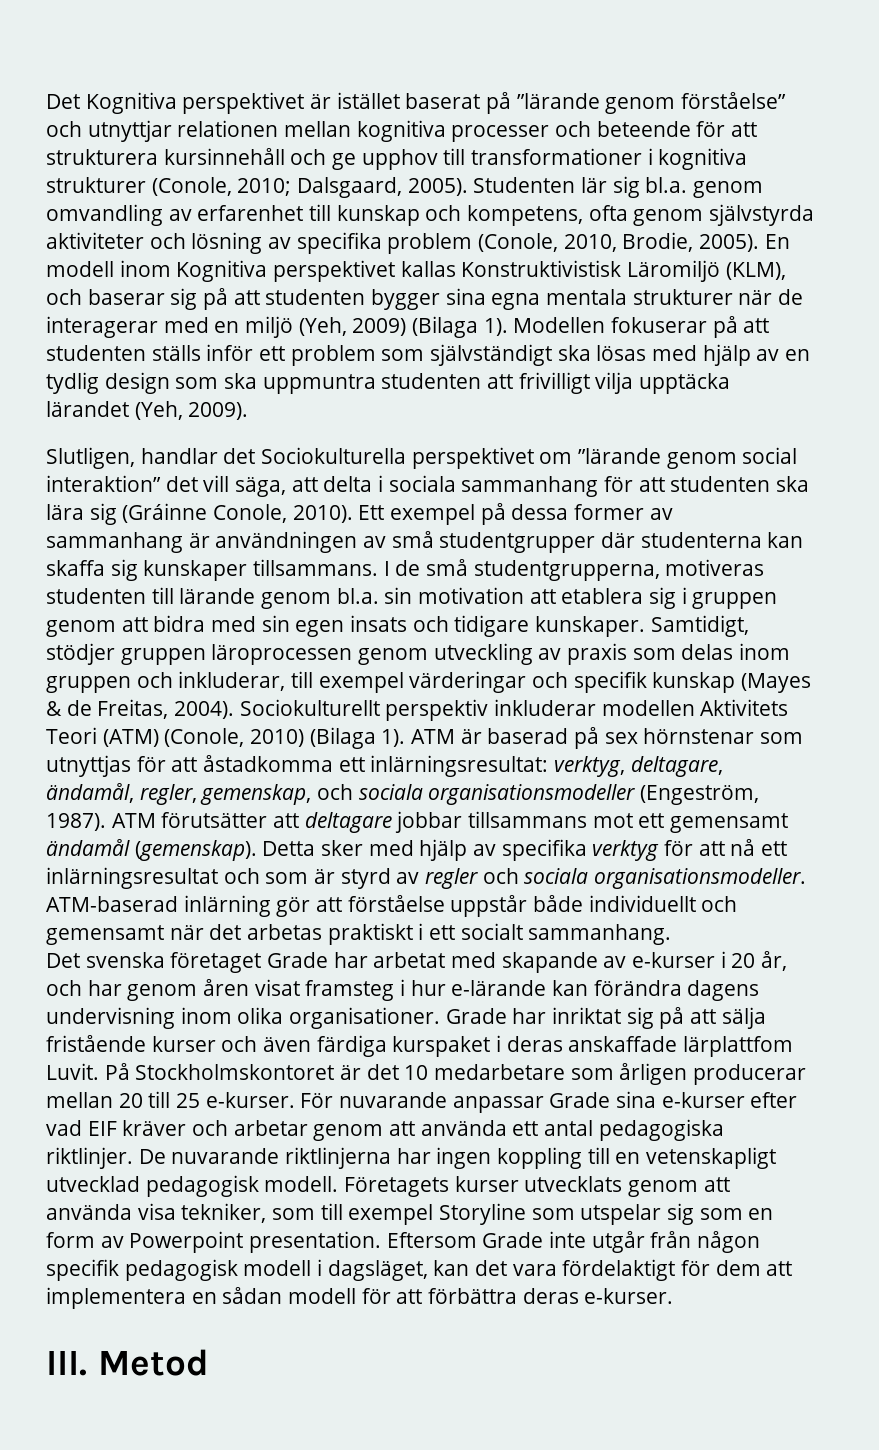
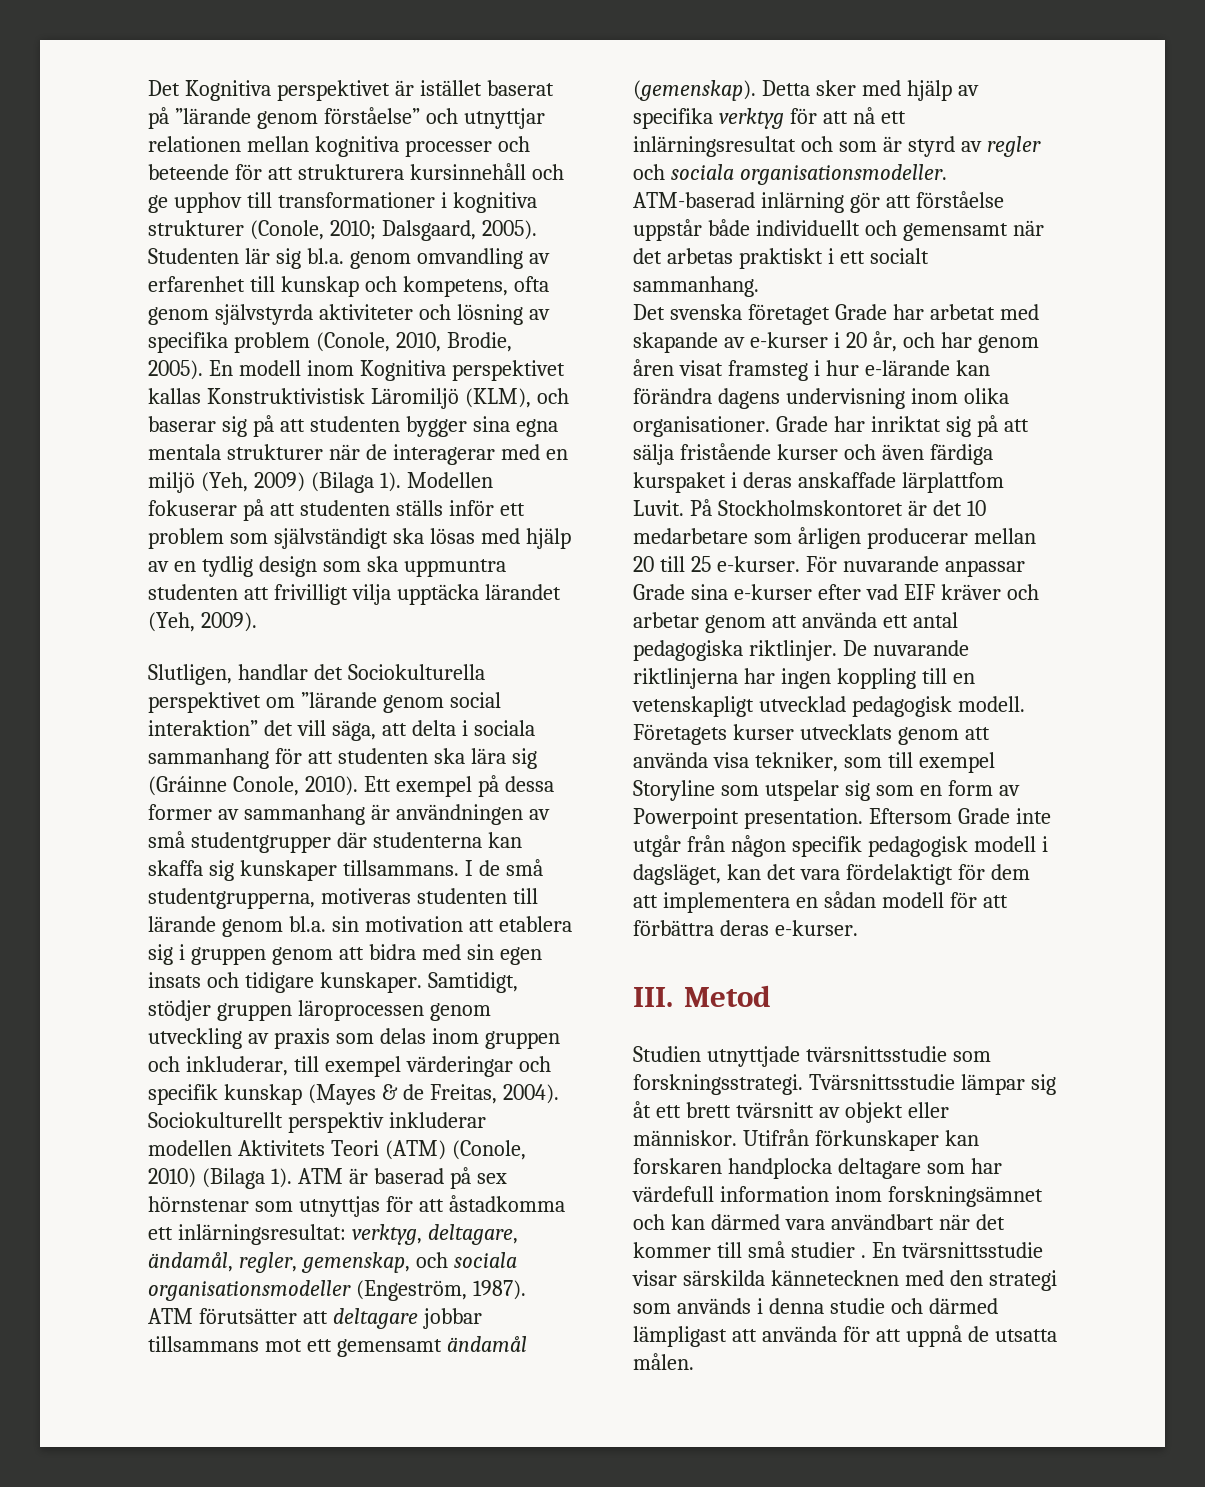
(209, 1362) none -> [633,1046,991,1067] [633,1074,1056,1095] [633,1101,949,1123] [633,1129,979,1151] [633,1158,1002,1179] [632,1186,1043,1207] [633,1214,1005,1230] [633,1241,1043,1258] [632,1270,1057,1291] [633,1298,998,1314] [633,1325,1057,1347] [633,1353,694,1370] // Studien utnyttjade tvärsnittsstudie som forskningsstrategi. Tvärsnittsstudie lämpar sig åt ett brett tvärsnitt av objekt eller människor. Utifrån förkunskaper kan forskaren handplocka deltagare som har värdefull information inom forskningsämnet och kan därmed vara användbart när det kommer till små studier . En tvärsnittsstudie visar särskilda kännetecknen med den strategi som används i denna studie och därmed lämpligast att använda för att uppnå de utsatta målen.

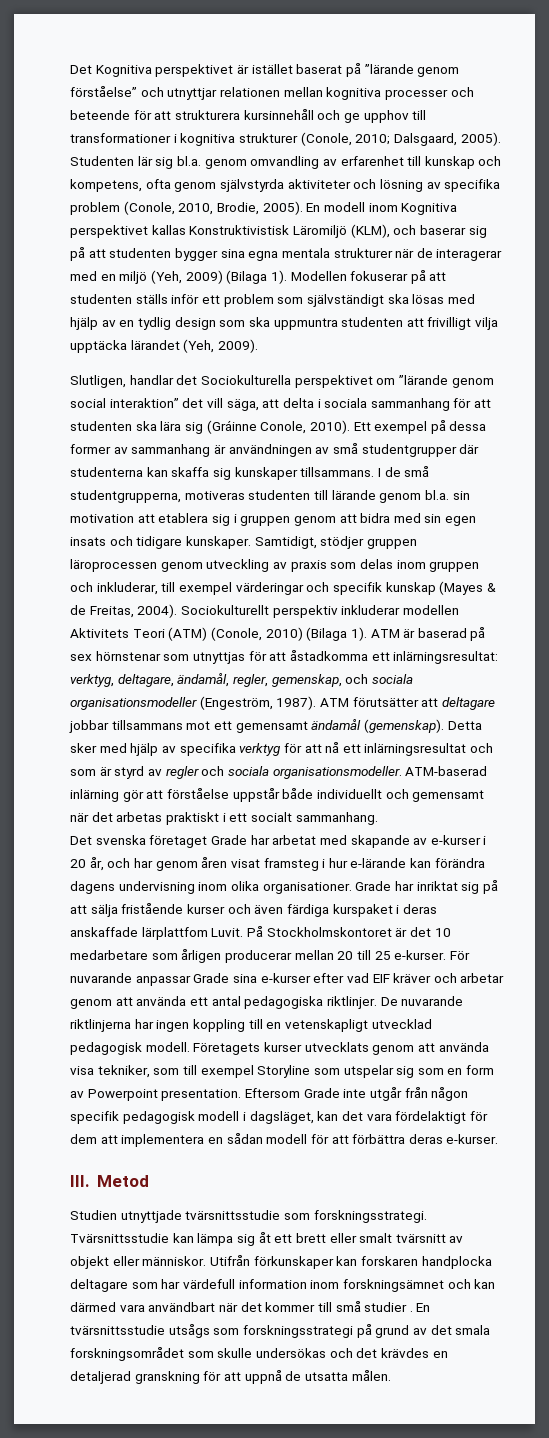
[960,1074,1025,1095] lämpar -> [172,1233,234,1246] kan lämpa
(731, 1110) none -> [329,1233,393,1243] eller smalt
[632,1270,1057,1291] [633,1298,998,1314] [633,1326,837,1347] visar särskilda kännetecknen med den strategi som används i denna studie och därmed lämpligast att använda -> [168,1324,491,1338] [70,1347,448,1361] [70,1371,200,1384] utsågs som forskningsstrategi på grund av det smala forskningsområdet som skulle undersökas och det krävdes en detaljerad granskning

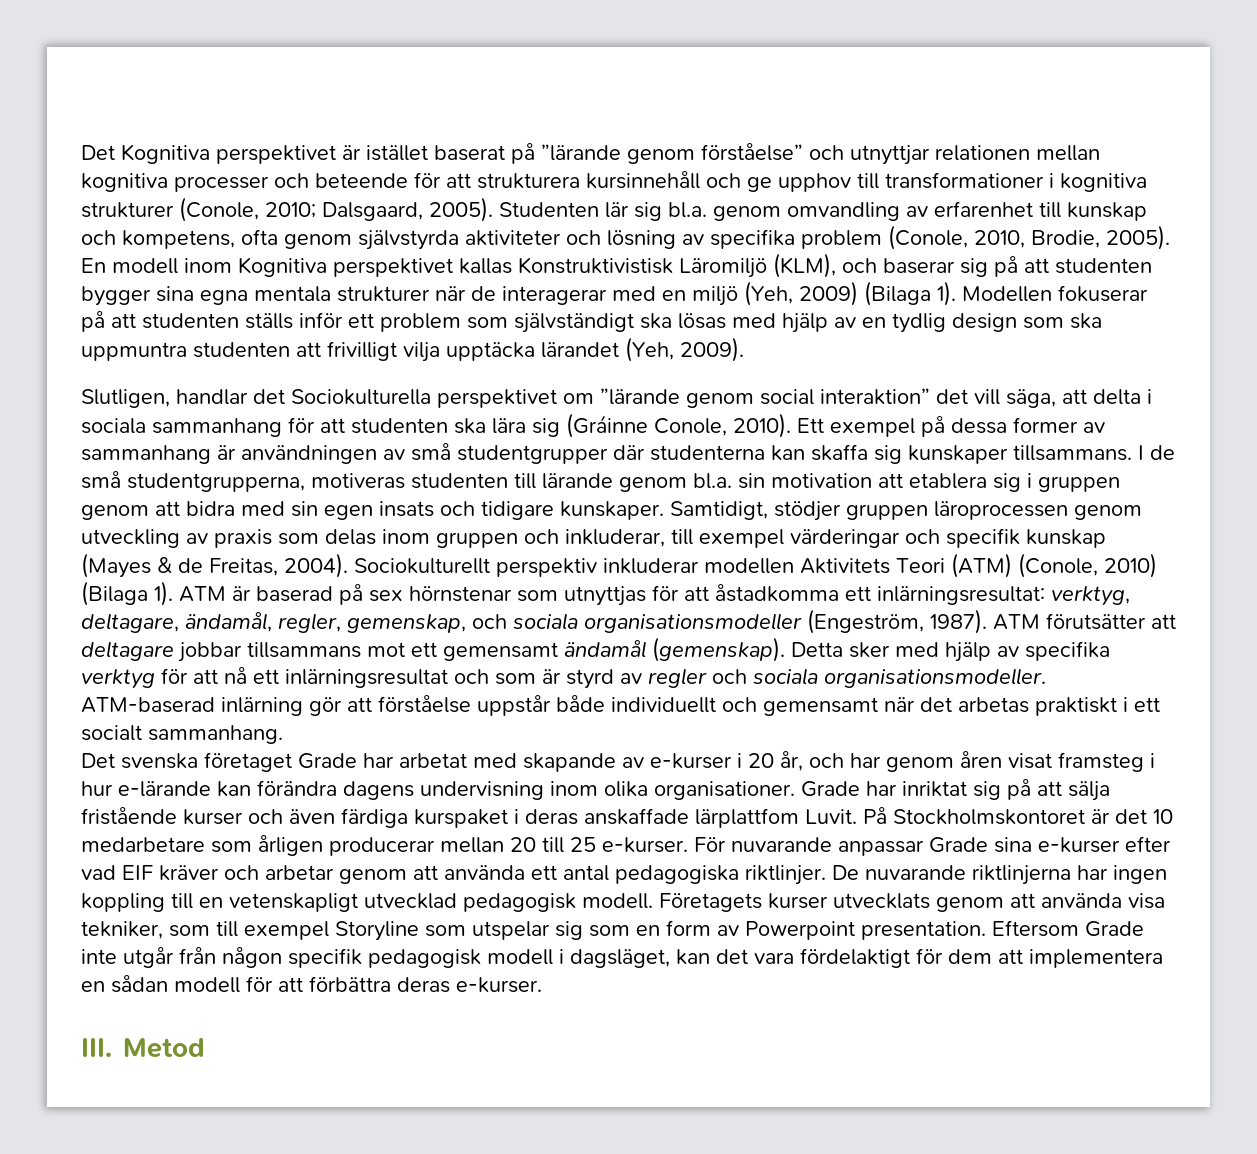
[70,1210,427,1223] [70,1232,464,1246] [70,1255,492,1269] [70,1279,496,1292] [70,1301,431,1312] [70,1324,491,1338] [70,1347,448,1361] [70,1370,391,1384] // Studien utnyttjade tvärsnittsstudie som forskningsstrategi. Tvärsnittsstudie kan lämpa sig åt ett brett eller smalt tvärsnitt av objekt eller människor. Utifrån förkunskaper kan forskaren handplocka deltagare som har värdefull information inom forskningsämnet och kan därmed vara användbart när det kommer till små studier . En tvärsnittsstudie utsågs som forskningsstrategi på grund av det smala forskningsområdet som skulle undersökas och det krävdes en detaljerad granskning för att uppnå de utsatta målen. -> (205, 1048) none

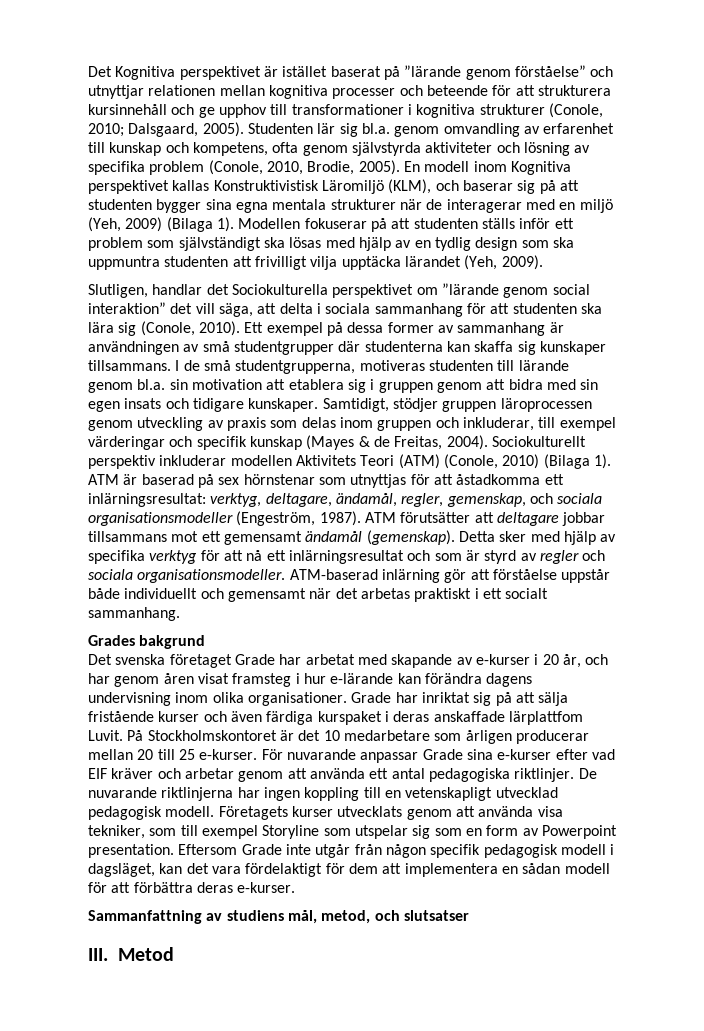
[566,413,727,438] (Gráinne Conole, -> [140,321,195,336] (Conole,
(283, 734) none -> [88,635,206,649] // Grades bakgrund
(542, 985) none -> [88,910,469,924] // Sammanfattning av studiens mål, metod, och slutsatser

